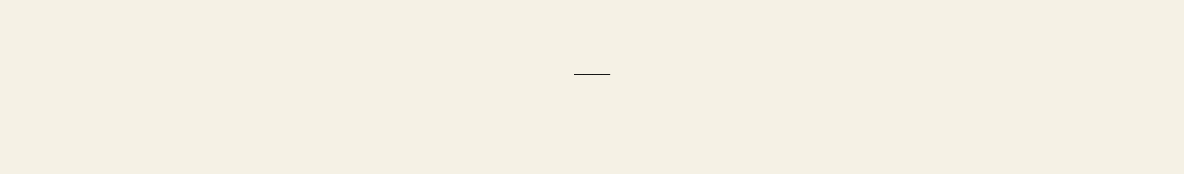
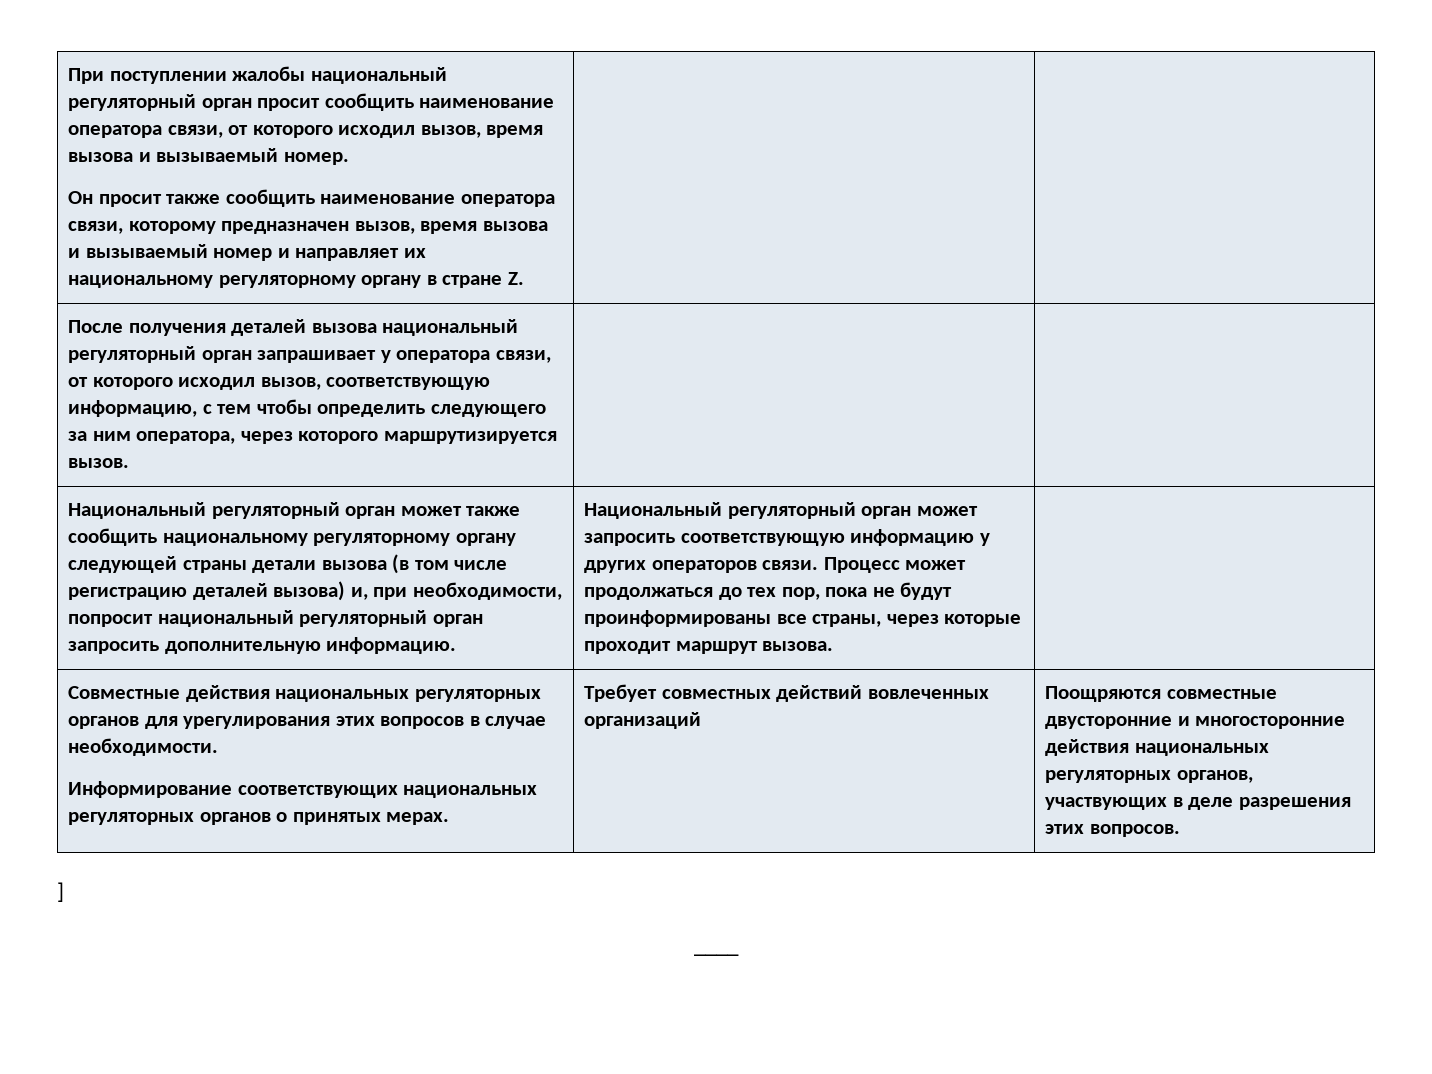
(574, 74) none -> [68,66,447,84] [68,93,555,111] [68,125,544,138] [68,148,349,165] [68,189,555,207] [68,221,548,234] [68,244,426,261] [68,272,524,288] [68,319,519,336] [68,346,551,363] [68,377,491,390] [68,399,546,417] [68,431,557,444] [68,458,130,468] [68,502,521,519] [68,528,516,546] [68,554,508,574] [68,581,562,601] [68,610,483,627] [68,637,457,654] [584,502,978,519] [584,529,990,546] [584,557,967,573] [584,582,953,600] [584,610,1022,627] [584,641,834,654] [68,685,541,702] [68,716,547,729] [68,738,219,756] [68,781,538,798] [68,812,450,825] [584,684,989,702] [584,712,702,729] [1045,686,1277,702] [1045,716,1346,729] [1045,739,1269,756] [1045,770,1253,783] [1045,797,1351,810] [1045,824,1180,837] [57,882,64,902] При поступлении жалобы национальный регуляторный орган просит сообщить наименование оператора связи, от которого исходил вызов, время вызова и вызываемый номер. // Он просит также сообщить наименование оператора связи, которому предназначен вызов, время вызова и вызываемый номер и направляет их национальному регуляторному органу в стране Z. | | // После получения деталей вызова национальный регуляторный орган запрашивает у оператора связи, от которого исходил вызов, соответствующую информацию, с тем чтобы определить следующего за ним оператора, через которого маршрутизируется вызов. | | // Национальный регуляторный орган может также сообщить национальному регуляторному органу следующей страны детали вызова (в том числе регистрацию деталей вызова) и, при необходимости, попросит национальный регуляторный орган запросить дополнительную информацию. | Национальный регуляторный орган может запросить соответствующую информацию у других операторов связи. Процесс может продолжаться до тех пор, пока не будут проинформированы все страны, через которые проходит маршрут вызова. | // Совместные действия национальных регуляторных органов для урегулирования этих вопросов в случае необходимости. // Информирование соответствующих национальных регуляторных органов о принятых мерах. | Требует совместных действий вовлеченных организаций | Поощряются совместные двусторонние и многосторонние действия национальных регуляторных органов, участвующих в деле разрешения этих вопросов. // ] //

